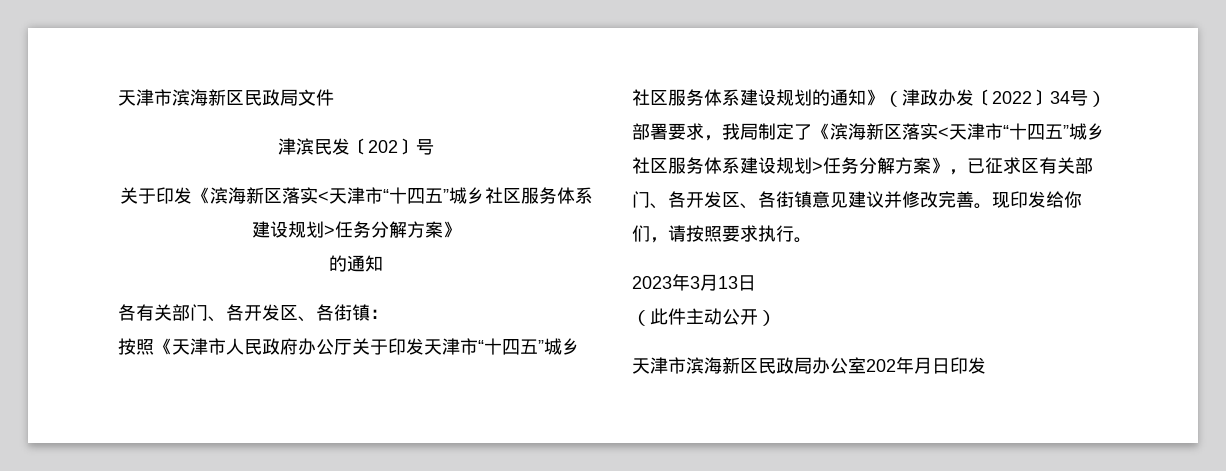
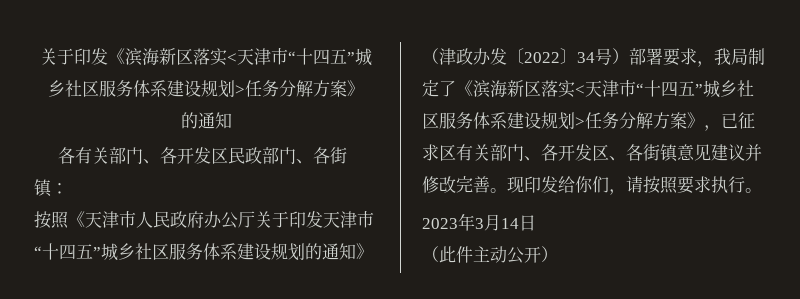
[118,89,334,106] [278,138,434,155] 天津市滨海新区民政局文件 // 津滨民发〔202〕号 // -> (40, 56) none
(298, 312) none -> [228,147,297,164] 民政部门
[718,276,738,289] 13 -> [501,218,519,229] 14
[632,357,986,374] // 天津市滨海新区民政局办公室202年月日印发 -> (558, 254) none

